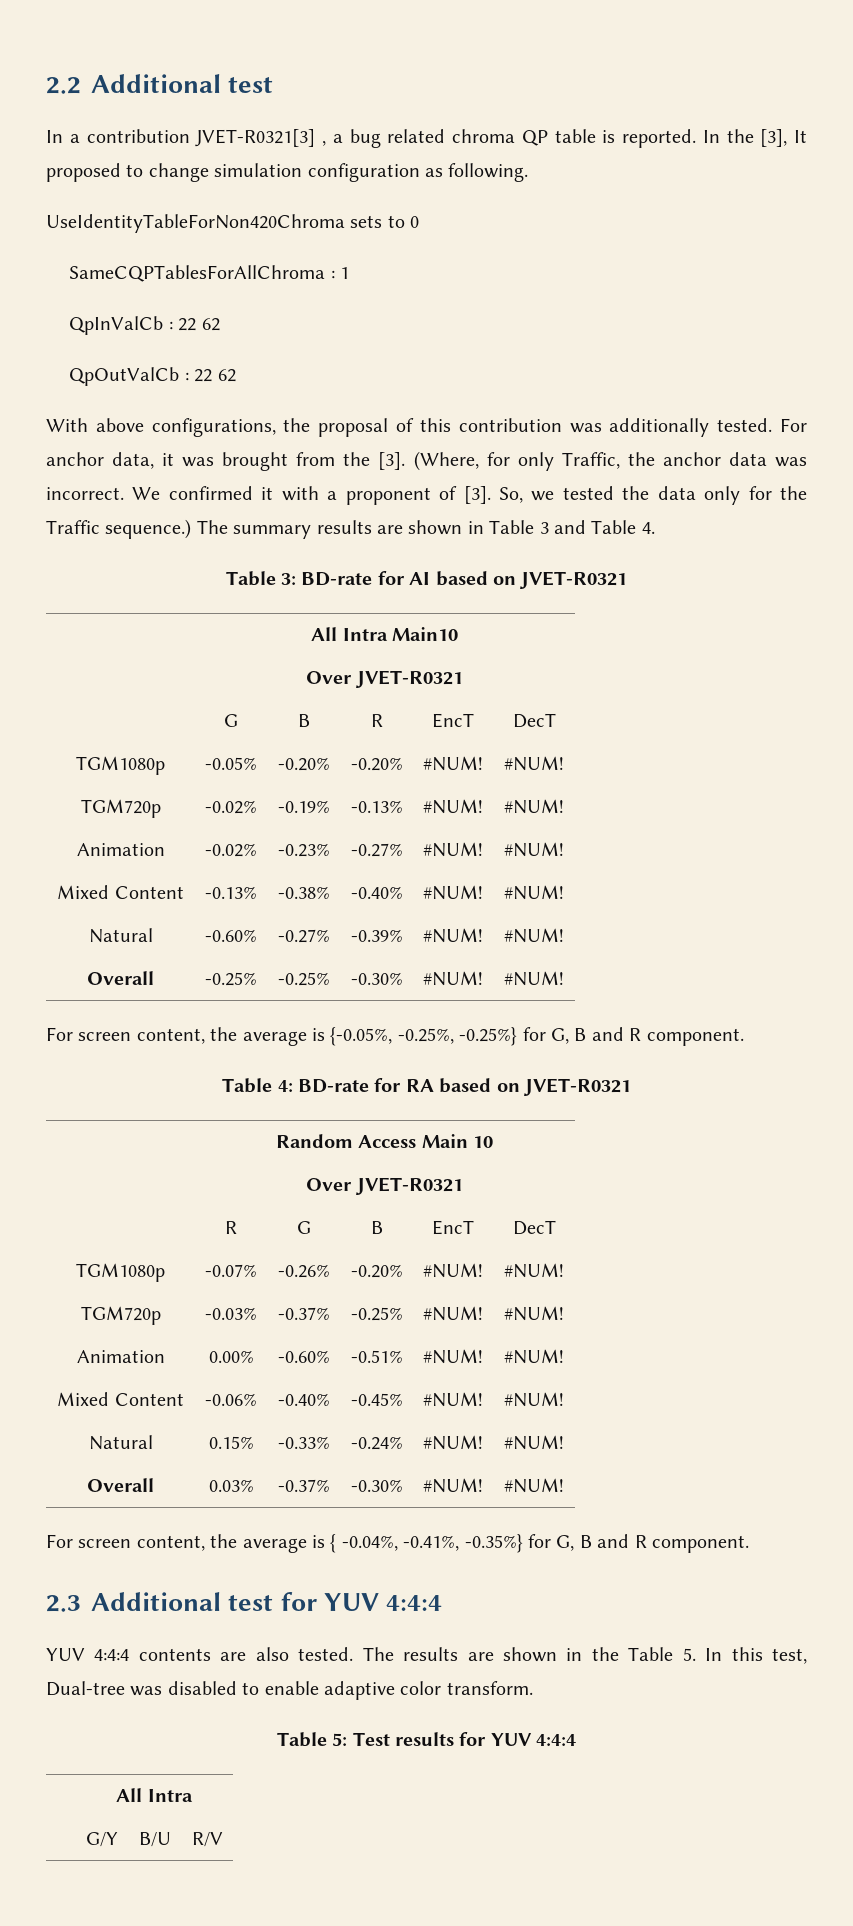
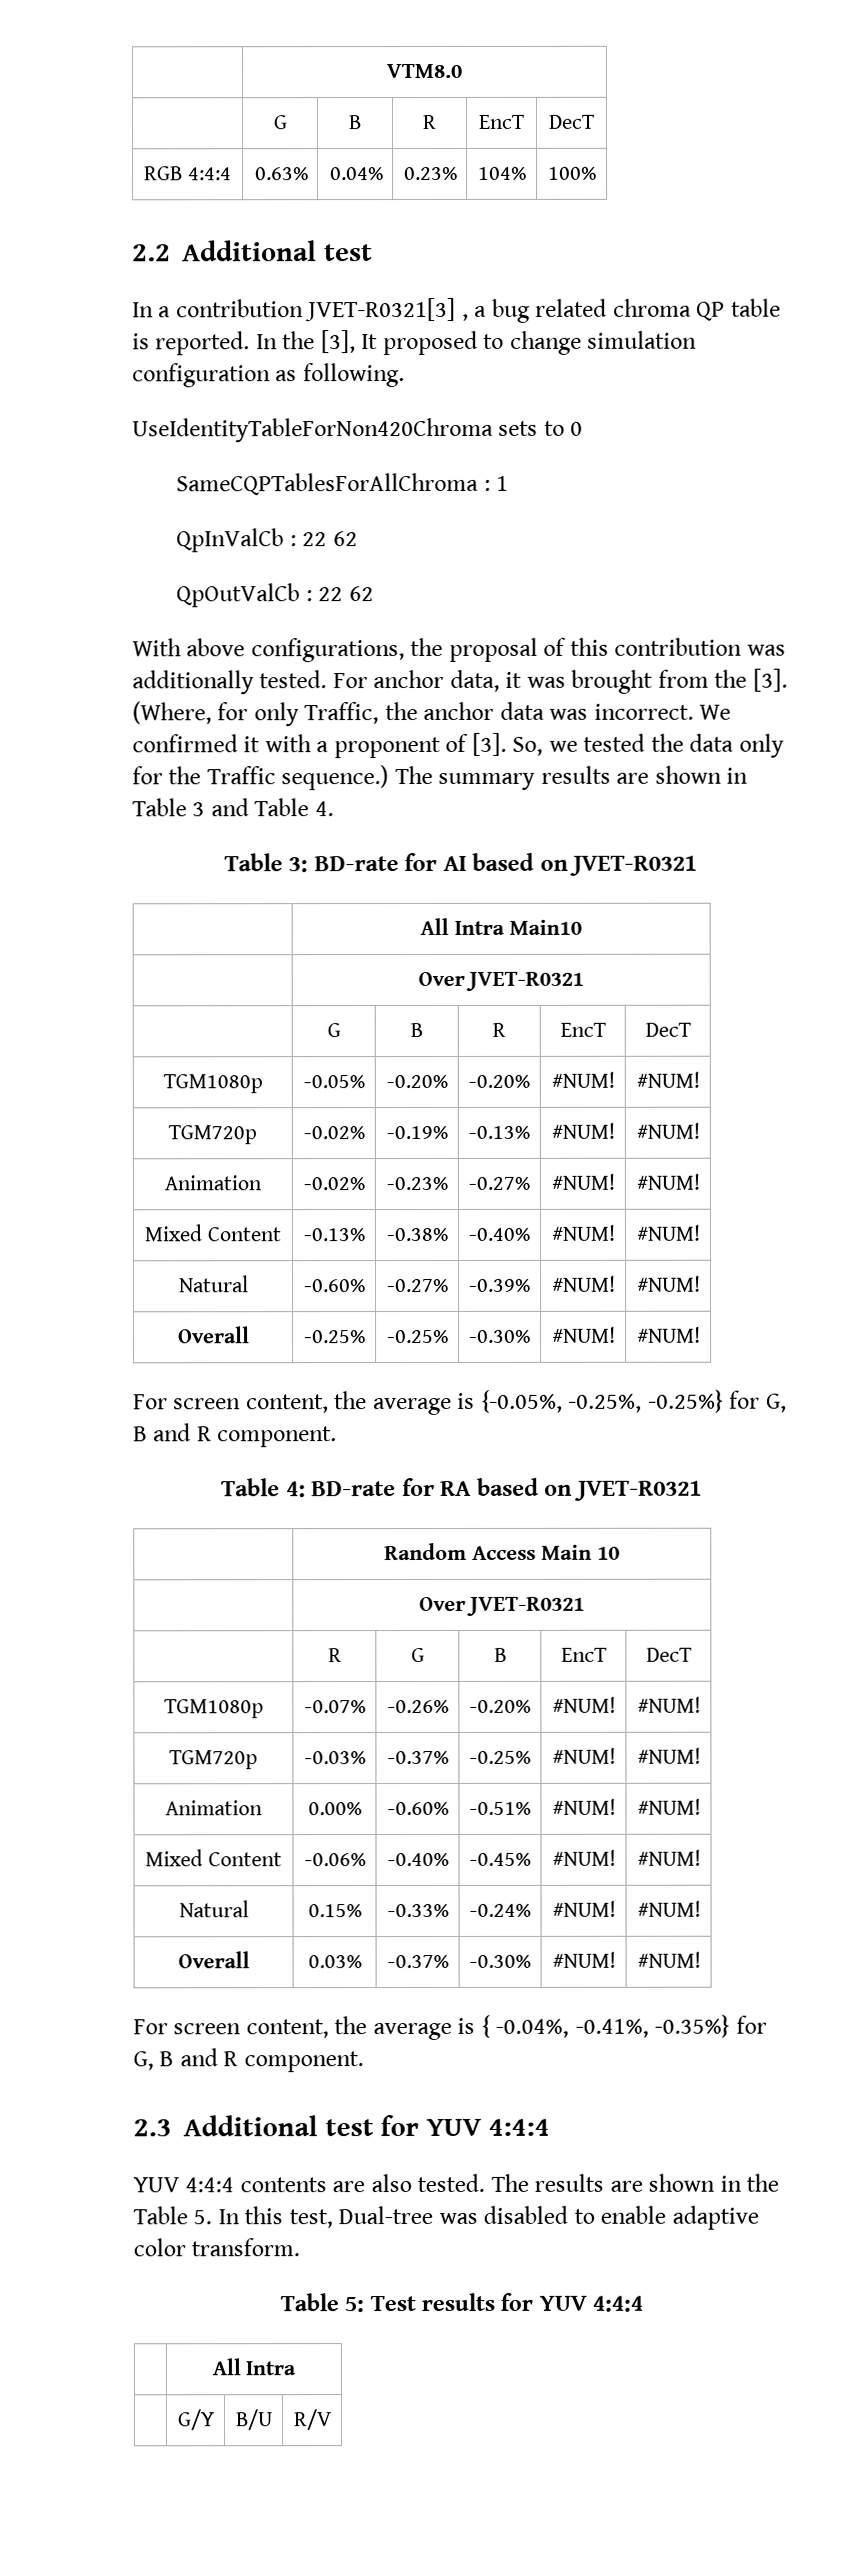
(46, 85) none -> [386,63,462,79] [272,115,287,130] [348,115,361,130] [422,114,436,130] [478,114,524,129] [548,114,594,129] [144,166,232,181] [254,167,309,181] [329,167,384,181] [403,166,458,181] [477,166,527,180] [547,166,597,180] | VTM8.0 // | G | B | R | EncT | DecT // RGB 4:4:4 | 0.63% | 0.04% | 0.23% | 104% | 100% //

